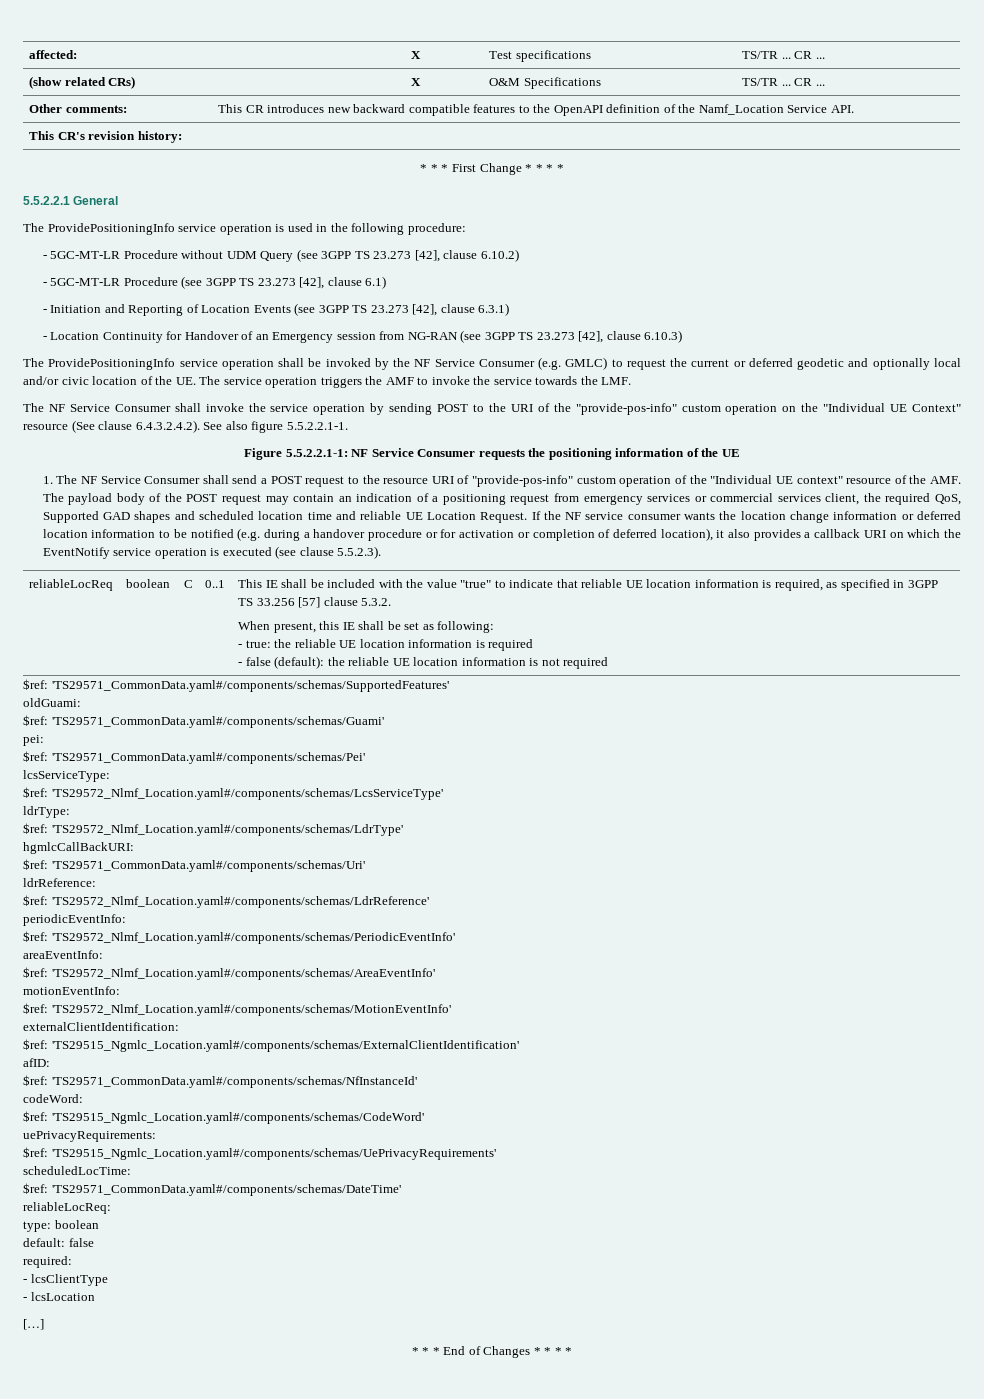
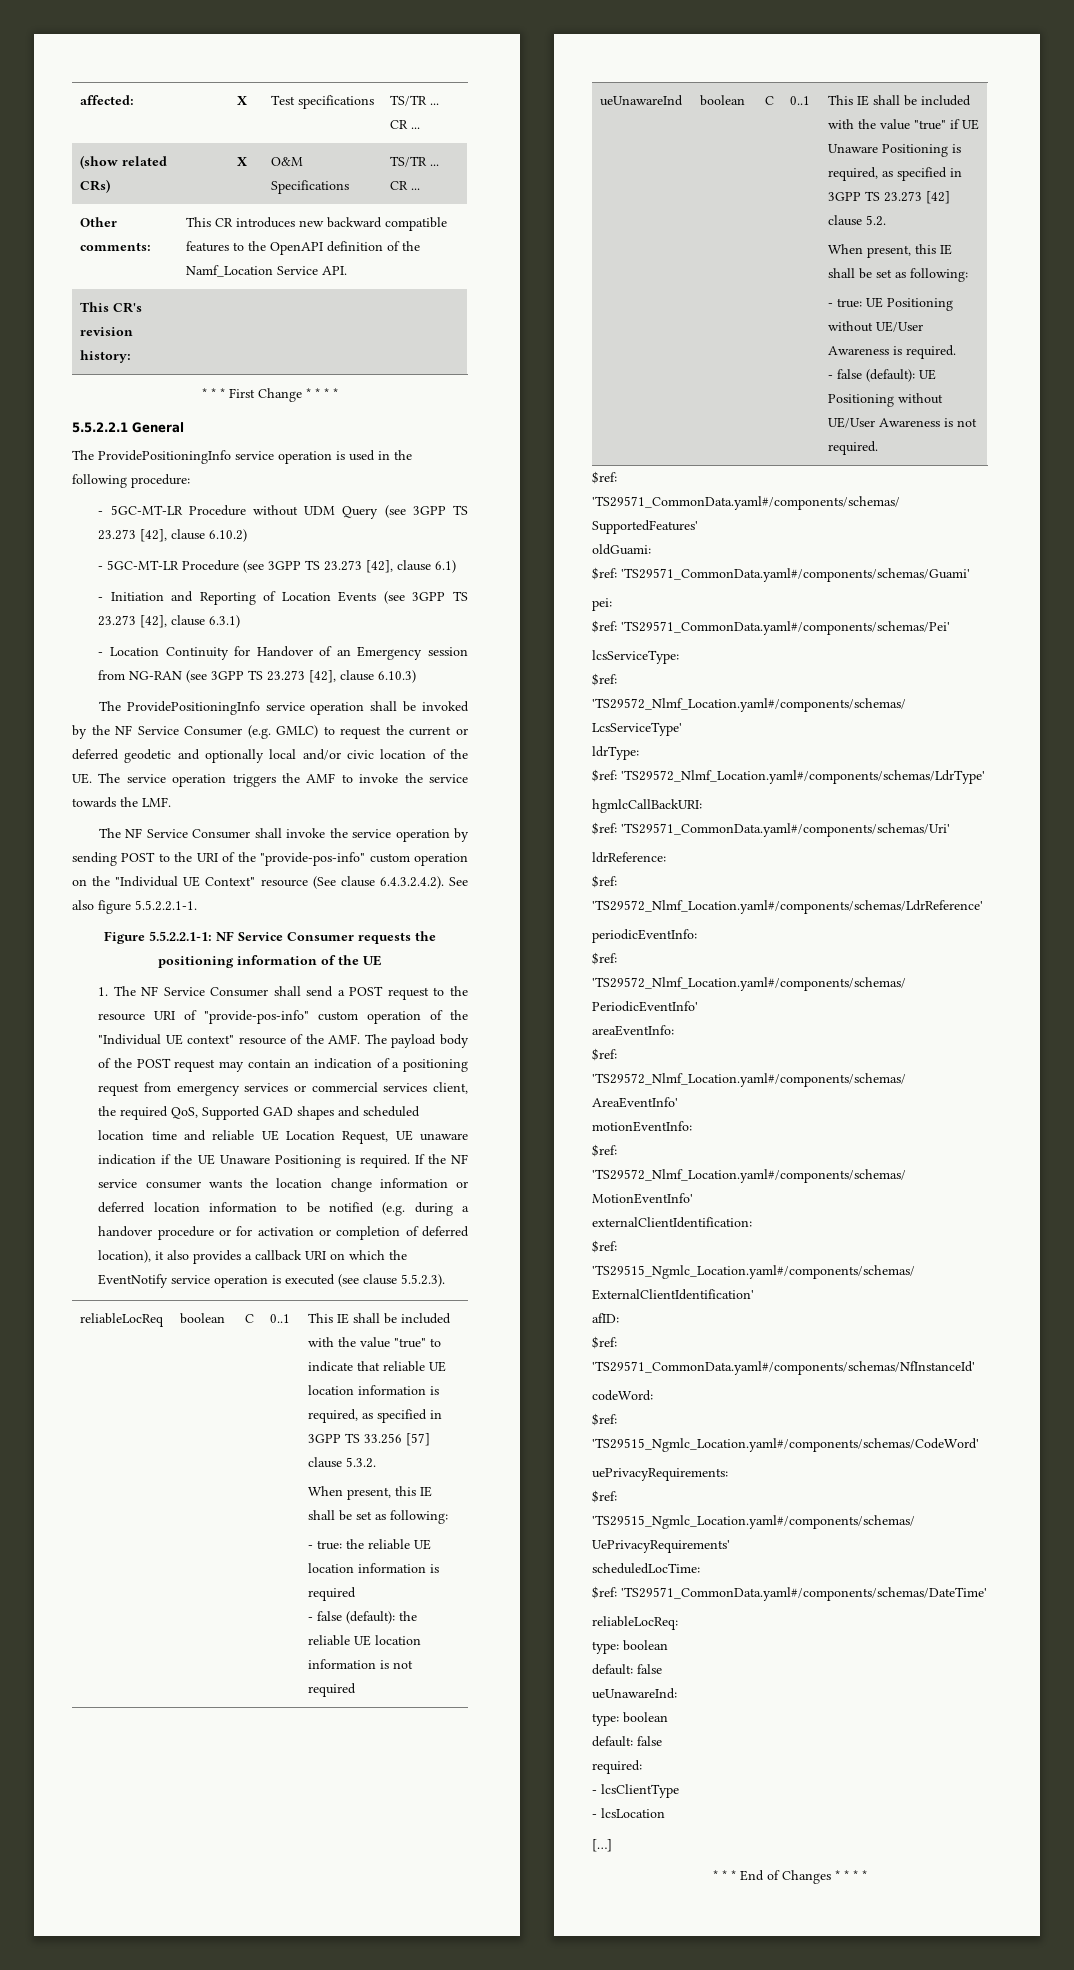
[480,512,528,523] Request. -> [342,1130,468,1144] [98,1154,410,1168] Request, UE unaware indication if the UE Unaware Positioning is required.
(609, 663) none -> [600,95,684,106] [700,95,746,106] [764,96,774,105] [790,96,811,105] [828,95,972,106] [828,119,980,130] [828,144,962,157] [828,167,963,181] [828,191,951,204] [828,215,887,226] [828,244,953,258] [828,268,969,282] [828,297,954,311] [828,321,924,332] [828,345,957,359] [828,369,937,382] [828,393,944,407] [828,417,978,428] [828,441,879,455] // ueUnawareInd | boolean | C | 0..1 | This IE shall be included with the value "true" if UE Unaware Positioning is required, as specified in 3GPP TS 23.273 [42] clause 5.2. // When present, this IE shall be set as following: // - true: UE Positioning without UE/User Awareness is required. // - false (default): UE Positioning without UE/User Awareness is not required.
(94, 1242) none -> [592,1688,677,1699] [592,1712,668,1726] [592,1736,662,1747] // ueUnawareInd: // type: boolean // default: false

